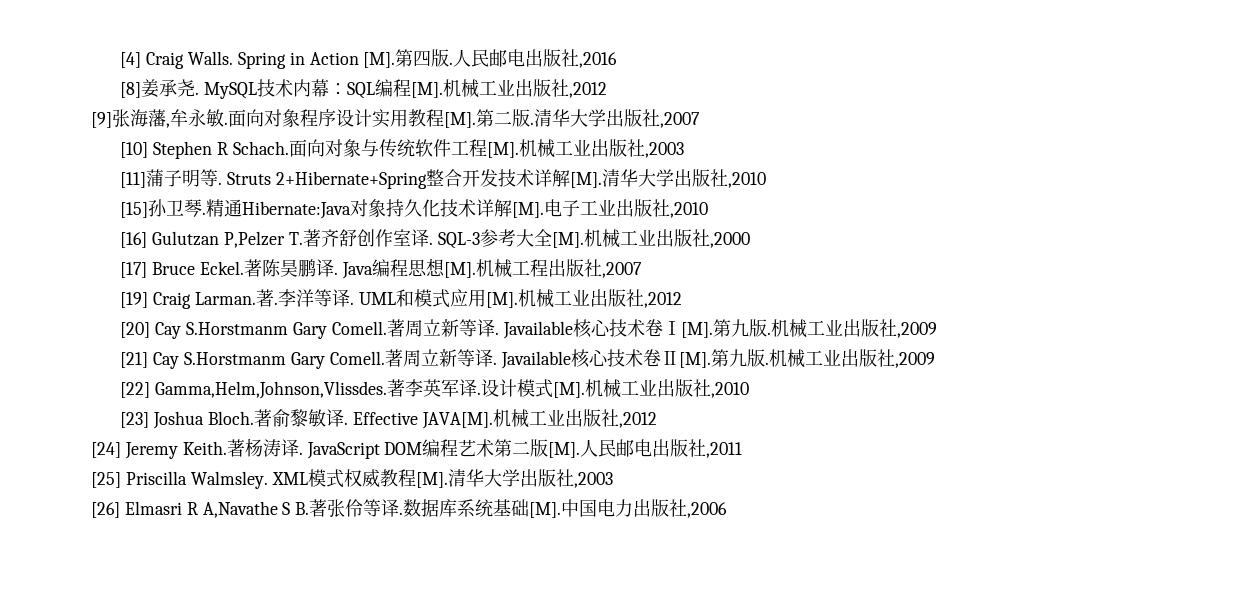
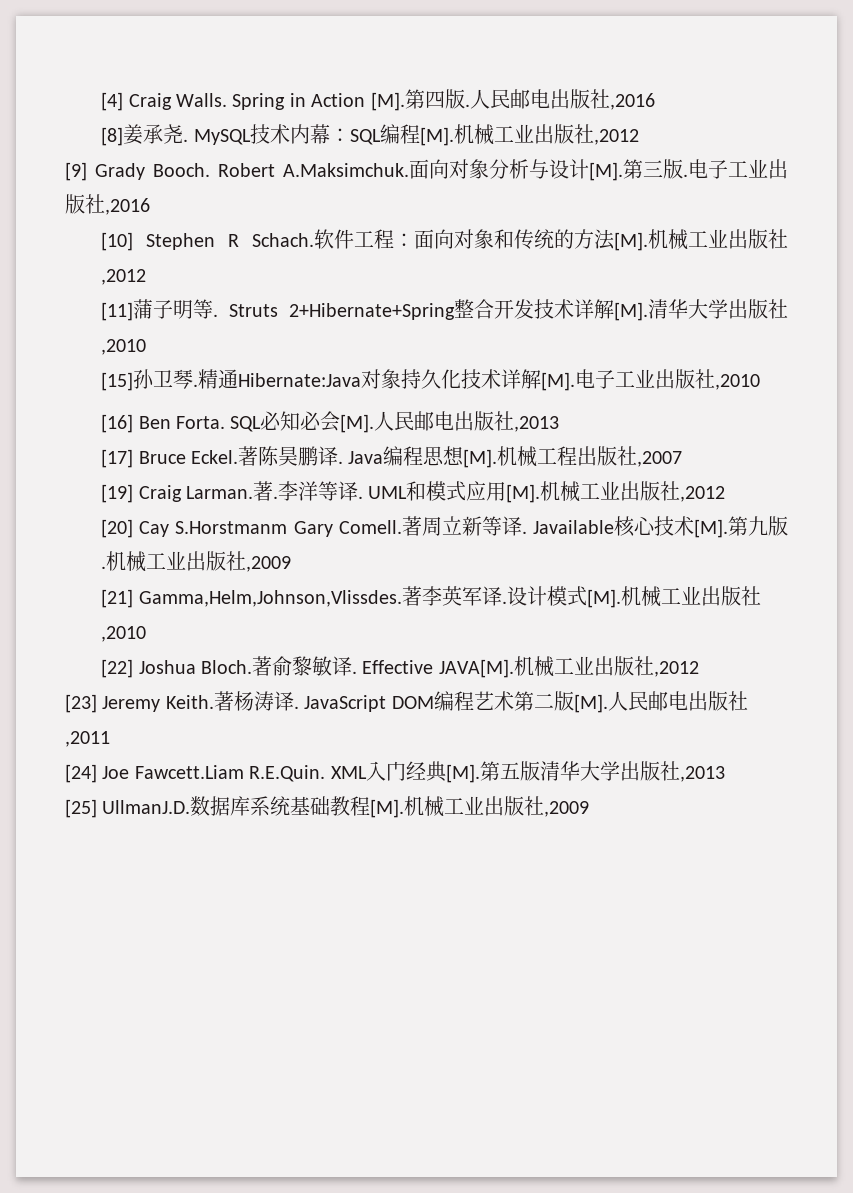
[112,109,700,128] [120,139,684,159] 张海藩,牟永敏.面向对象程序设计实用教程[M].第二版.清华大学出版社,2007 // [10] Stephen R Schach.面向对象与传统软件工程[M].机械工业出版社,2003 -> [95,159,788,181] [65,194,150,215] [101,229,788,251] [101,269,147,285] Grady Booch. Robert A.Maksimchuk.面向对象分析与设计[M].第三版.电子工业出版社,2016 // [10] Stephen R Schach.软件工程：面向对象和传统的方法[M].机械工业出版社,2012
[152,229,750,249] Gulutzan P,Pelzer T.著齐舒创作室译. SQL-3参考大全[M].机械工业出版社,2000 -> [138,411,560,433] Ben Forta. SQL必知必会[M].人民邮电出版社,2013
[644,319,713,338] 卷Ⅰ[M]. -> [693,519,728,538] [M].
[153,349,935,369] [120,382,151,398] Cay S.Horstmanm Gary Comell.著周立新等译. Javailable核心技术卷Ⅱ[M].第九版.机械工业出版社,2009 // [22] -> (134, 598) none
[120,412,150,428] [23] -> [101,659,134,678] [22]
[91,442,121,458] [24] -> [65,694,97,713] [23]
[91,469,613,489] [91,499,728,518] [25] Priscilla Walmsley. XML模式权威教程[M].清华大学出版社,2003 // [26] Elmasri R A,Navathe S B.著张伶等译.数据库系统基础[M].中国电力出版社,2006 -> [65,761,725,783] [65,796,590,818] [24] Joe Fawcett.Liam R.E.Quin. XML入门经典[M].第五版清华大学出版社,2013 // [25] UllmanJ.D.数据库系统基础教程[M].机械工业出版社,2009

